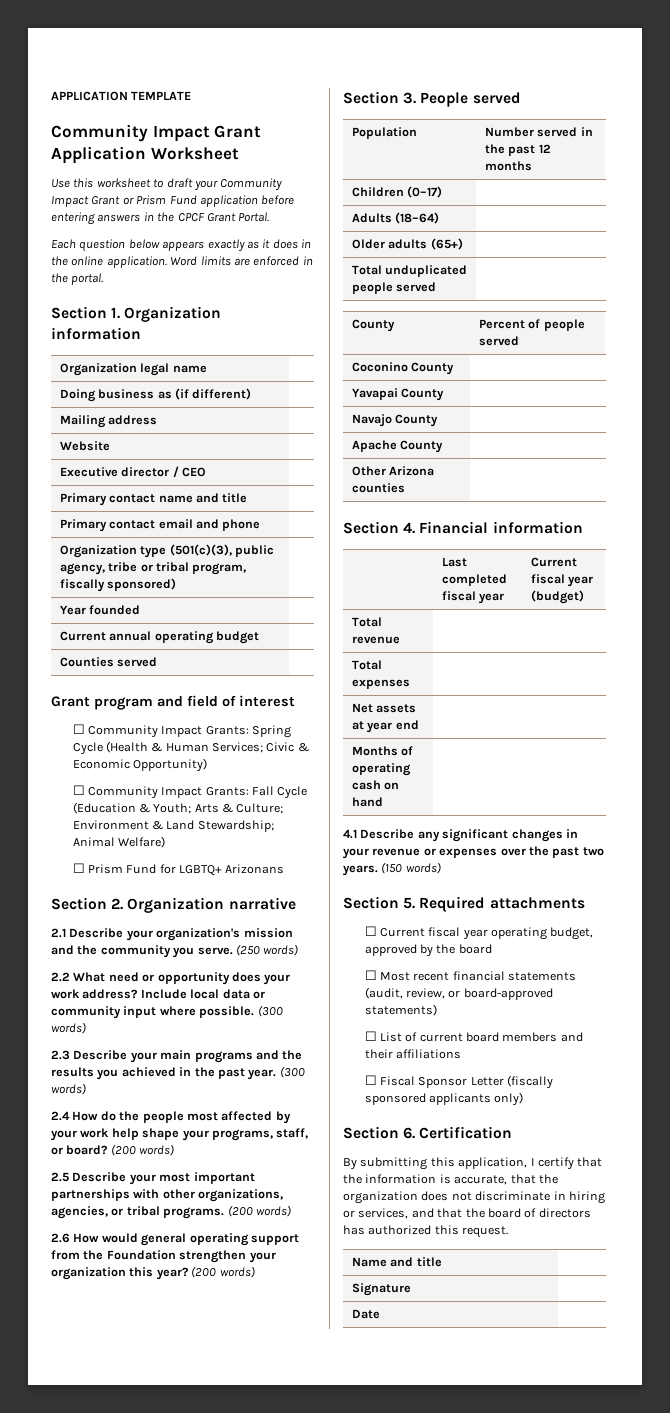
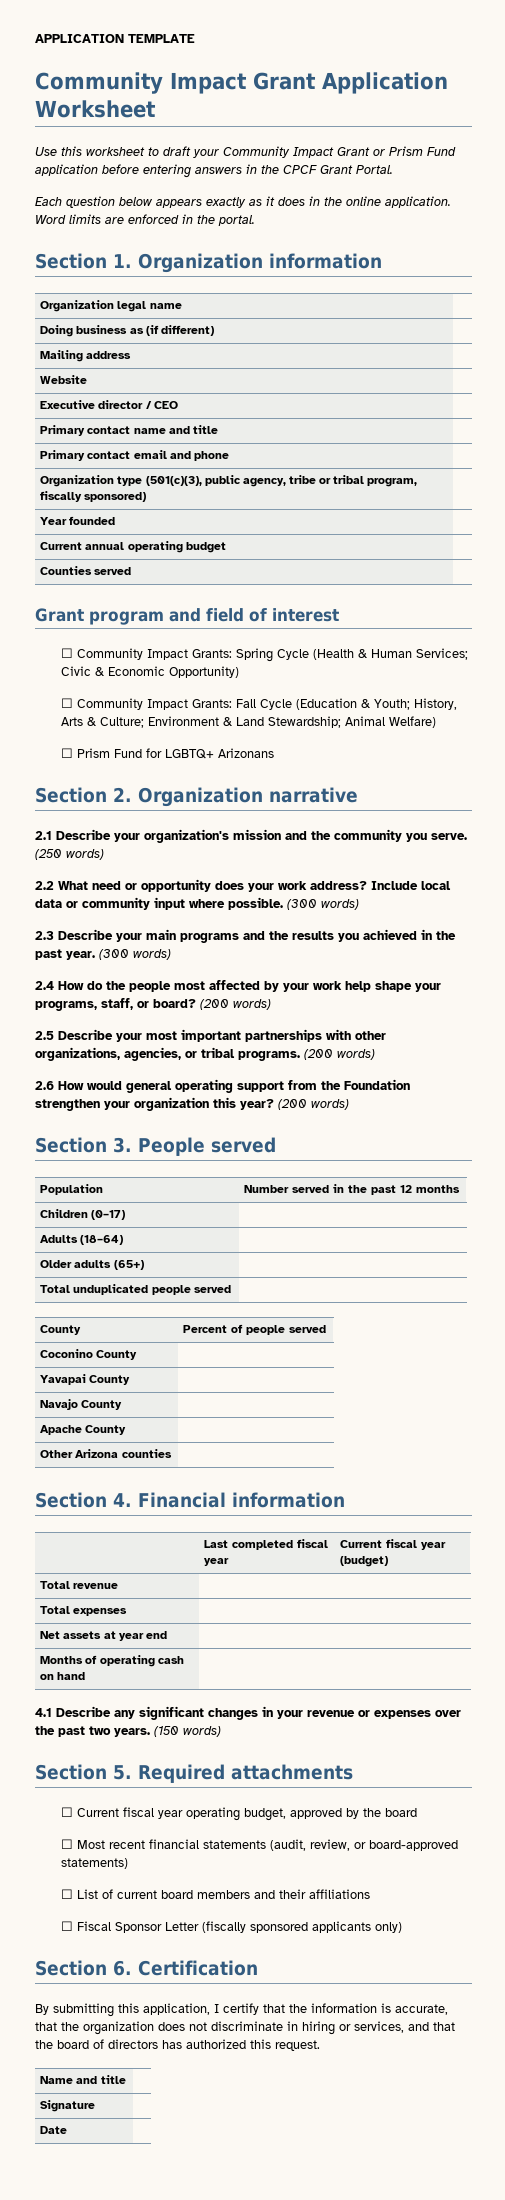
(192, 808) none -> [413,698,457,710] History,

